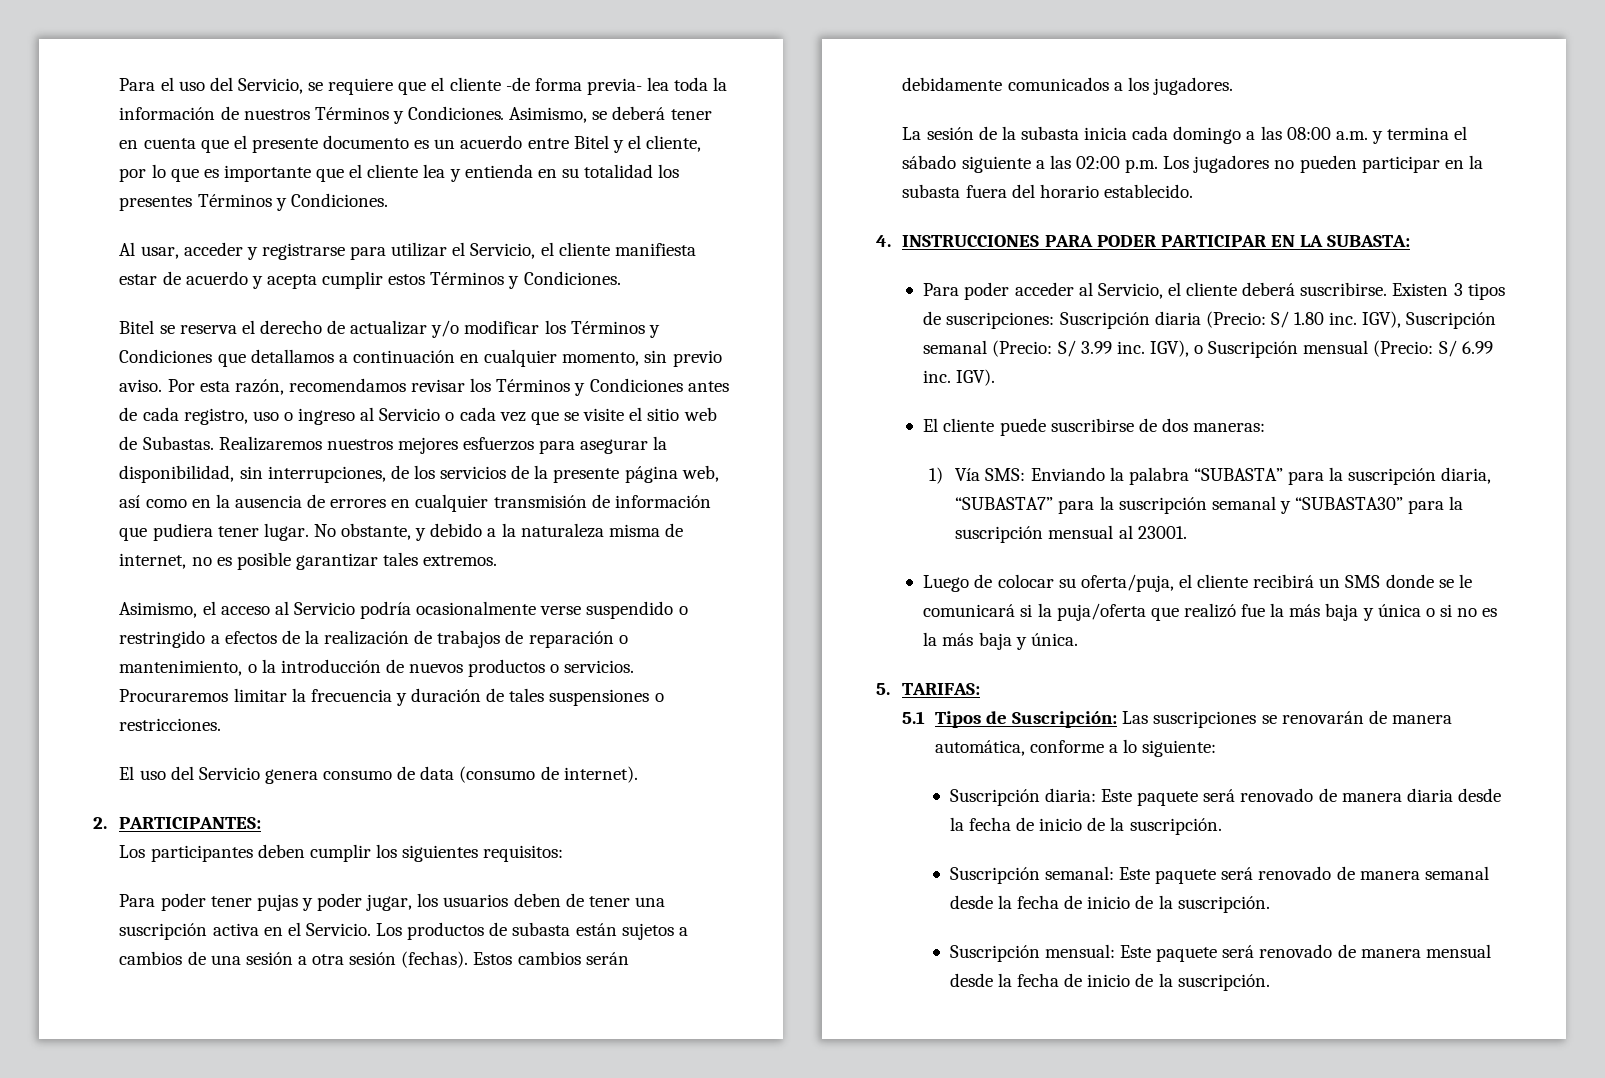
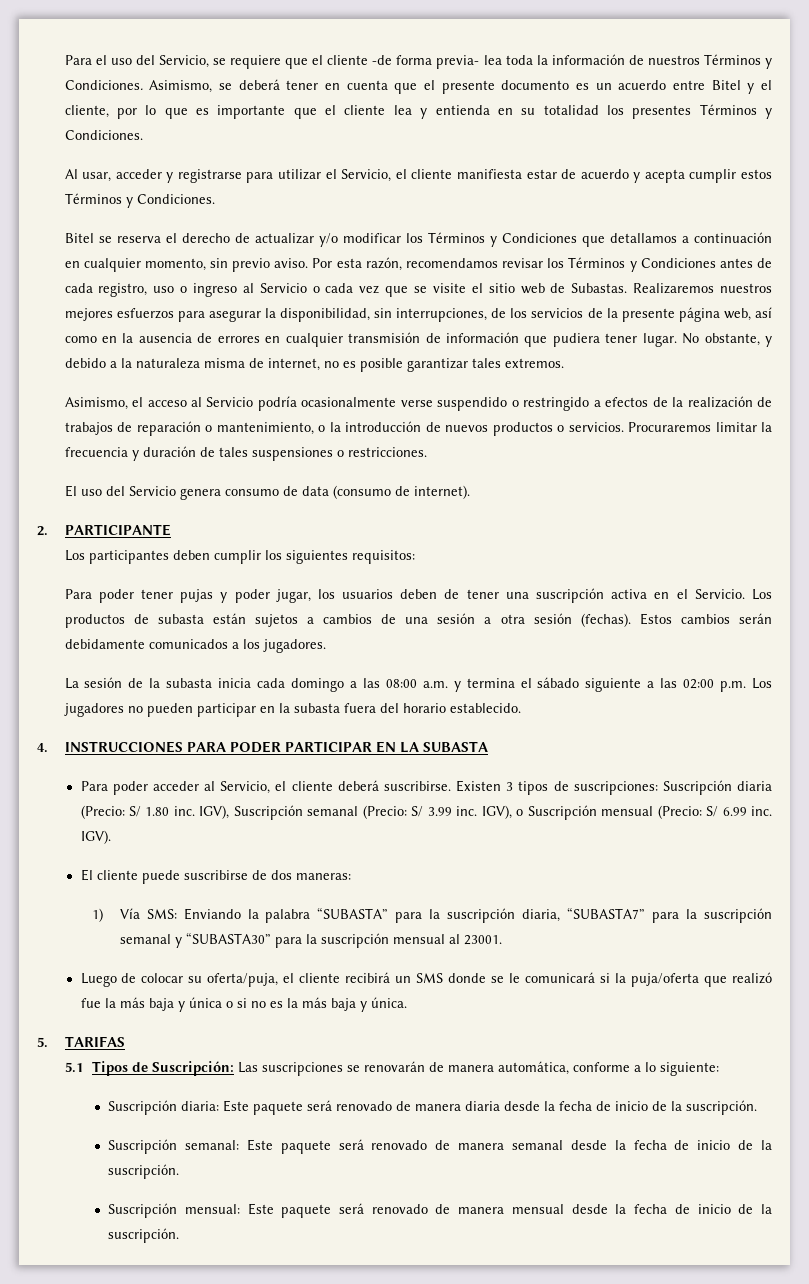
[119,817,262,829] PARTICIPANTES: -> [64,524,171,536] PARTICIPANTE
[1327,235,1411,247] SUBASTA: -> [422,741,488,752] SUBASTA
[902,683,981,695] TARIFAS: -> [64,1036,125,1047] TARIFAS

